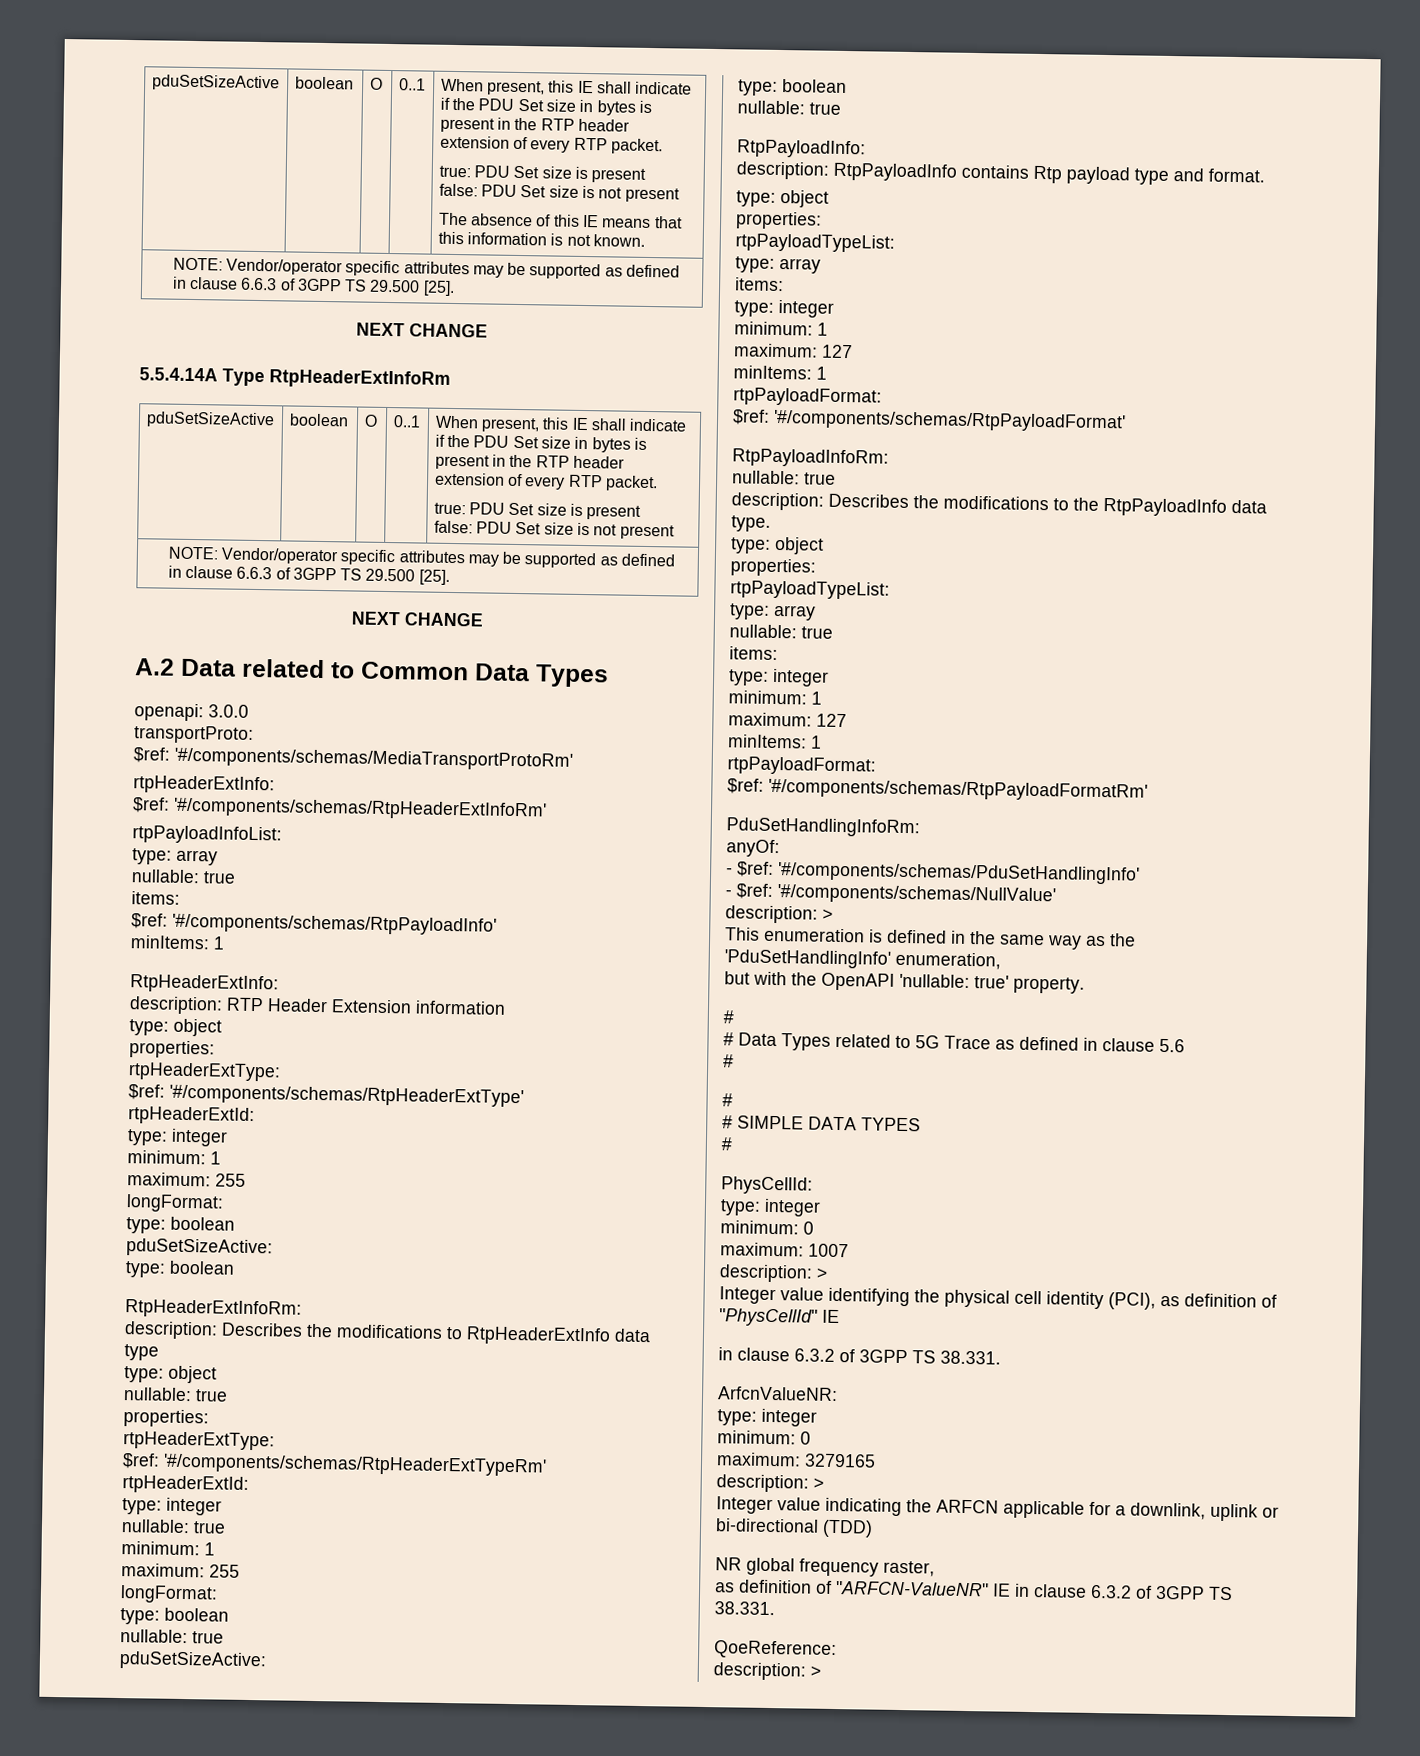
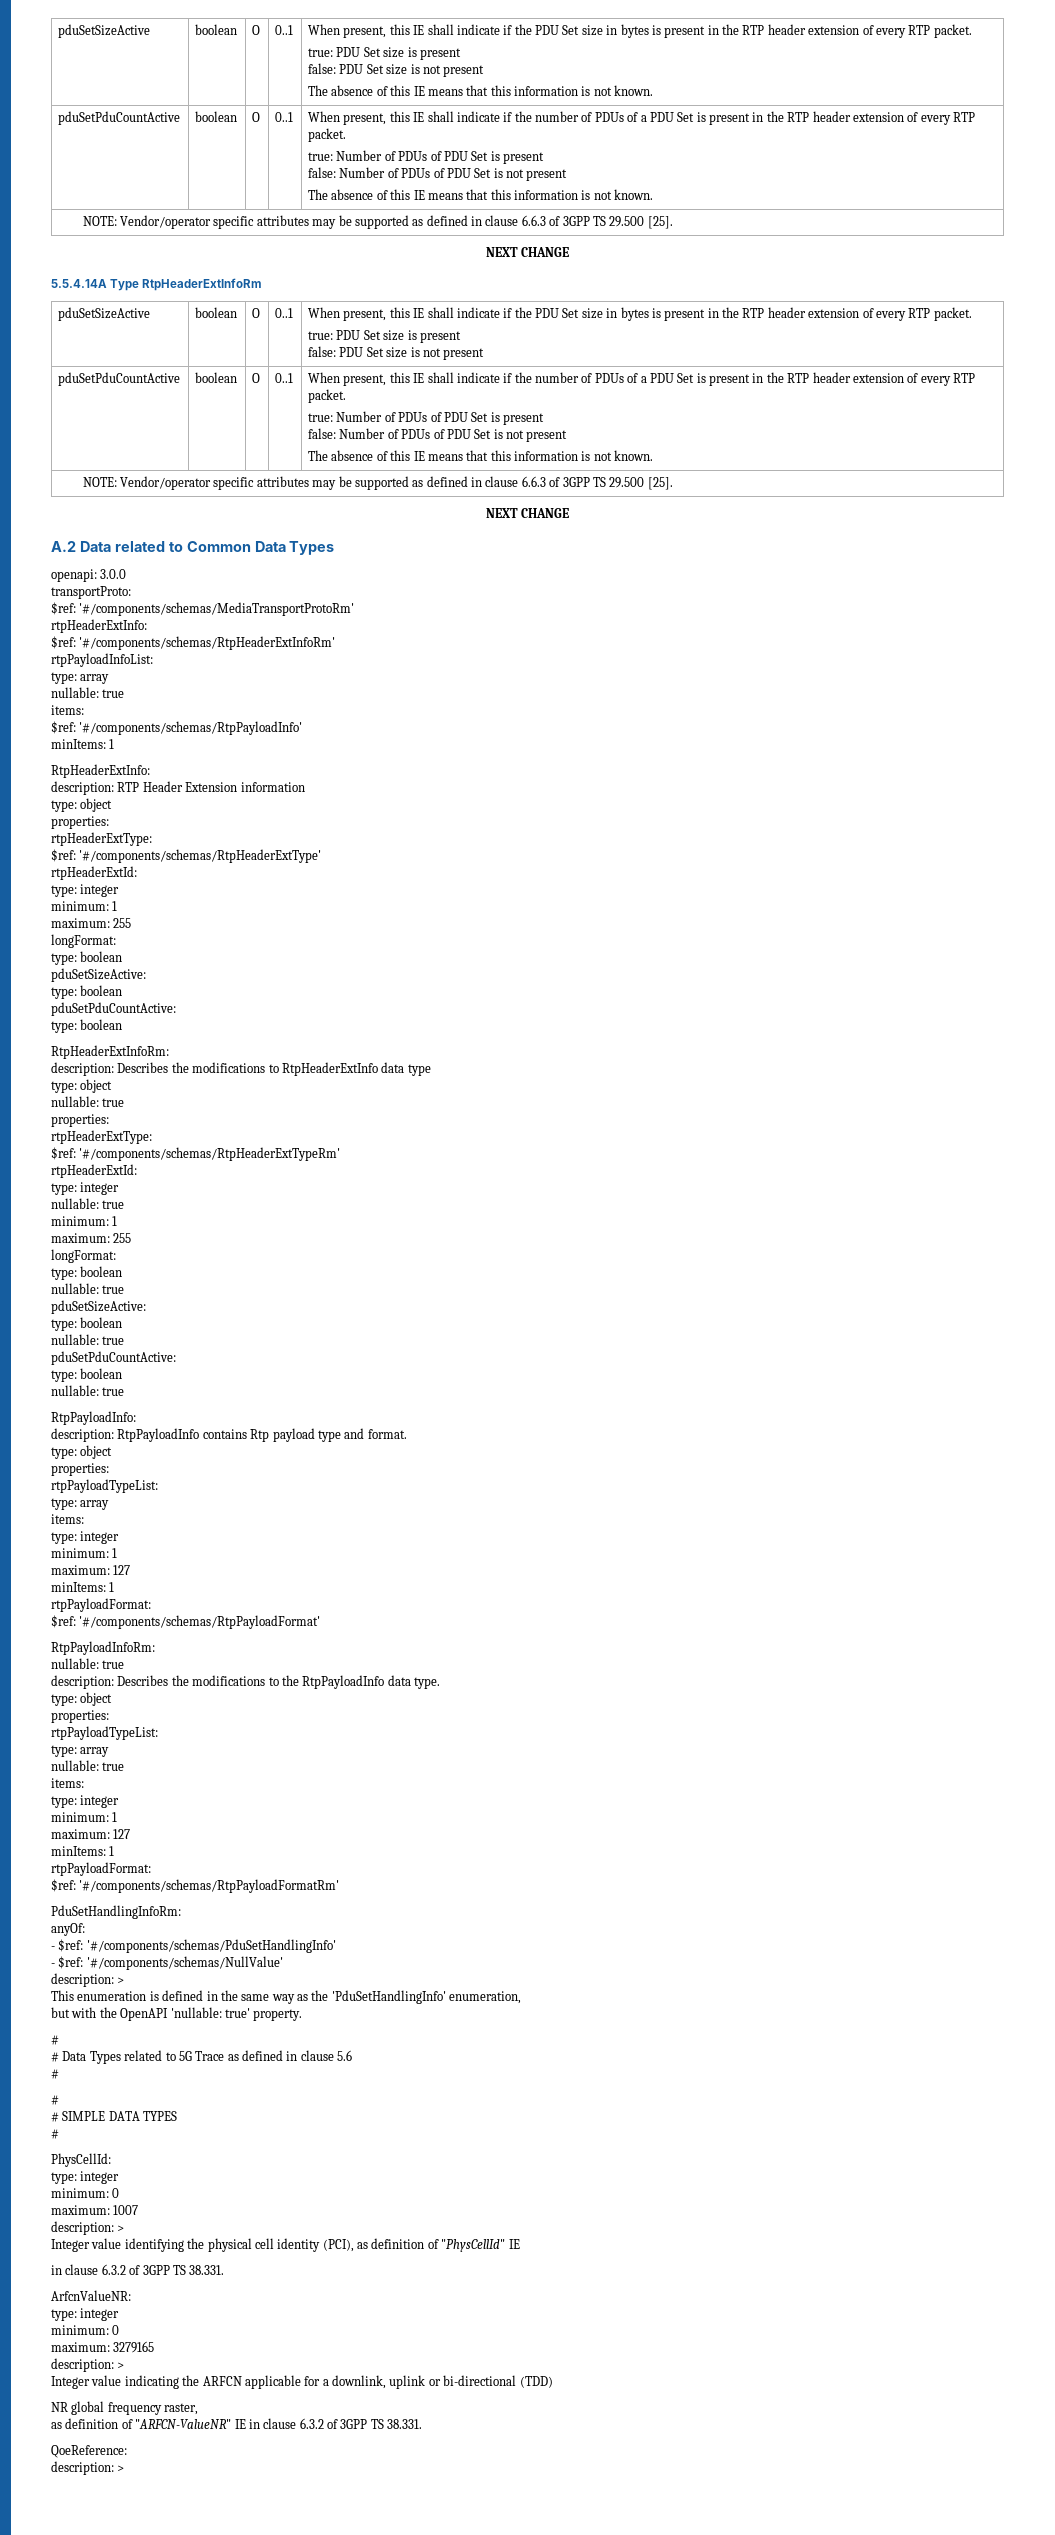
(646, 240) none -> [58,111,181,125] [195,111,238,122] [252,112,261,122] [275,112,294,122] [308,111,976,125] [308,128,347,142] [308,150,545,164] [308,167,568,181] [308,189,654,200] // pduSetPduCountActive | boolean | O | 0..1 | When present, this IE shall indicate if the number of PDUs of a PDU Set is present in the RTP header extension of every RTP packet. // true: Number of PDUs of PDU Set is present // false: Number of PDUs of PDU Set is not present // The absence of this IE means that this information is not known.
(675, 532) none -> [58,372,181,386] [195,372,238,383] [252,373,261,383] [275,373,294,383] [308,372,976,386] [308,389,347,403] [308,411,545,425] [308,428,568,442] [308,450,654,461] // pduSetPduCountActive | boolean | O | 0..1 | When present, this IE shall indicate if the number of PDUs of a PDU Set is present in the RTP header extension of every RTP packet. // true: Number of PDUs of PDU Set is present // false: Number of PDUs of PDU Set is not present // The absence of this IE means that this information is not known.
(235, 1267) none -> [51,1002,176,1016] [51,1019,123,1033] // pduSetPduCountActive: // type: boolean
(841, 108) none -> [51,1351,176,1365] [51,1368,123,1382] [51,1385,125,1396] // pduSetPduCountActive: // type: boolean // nullable: true

